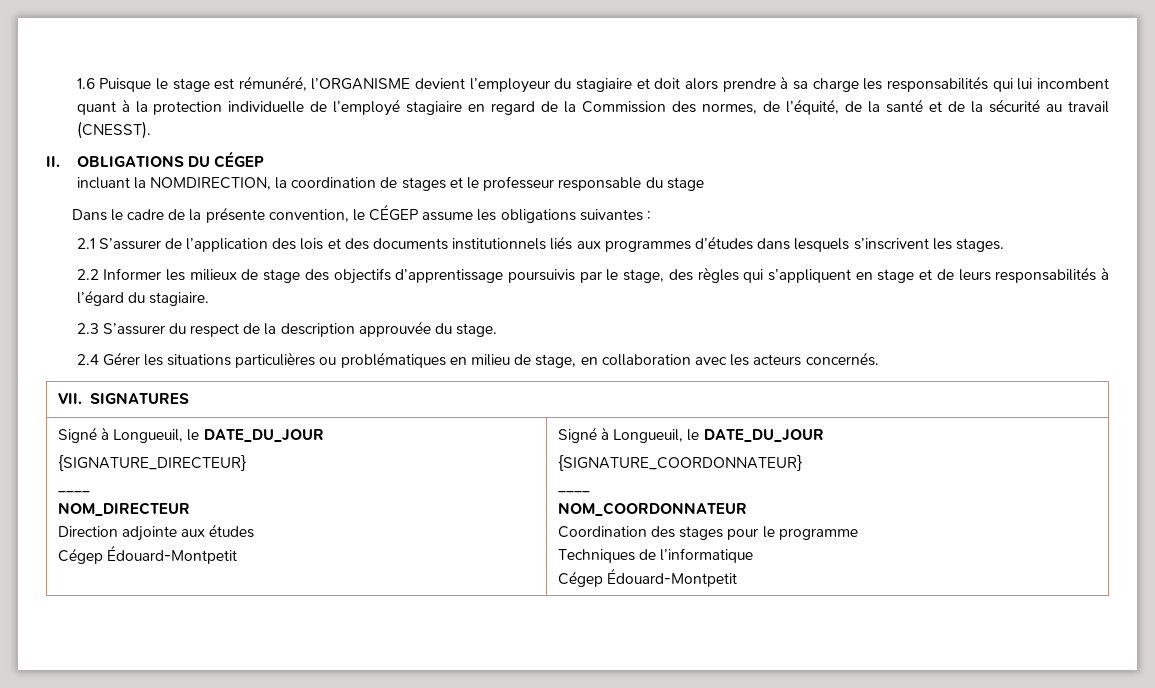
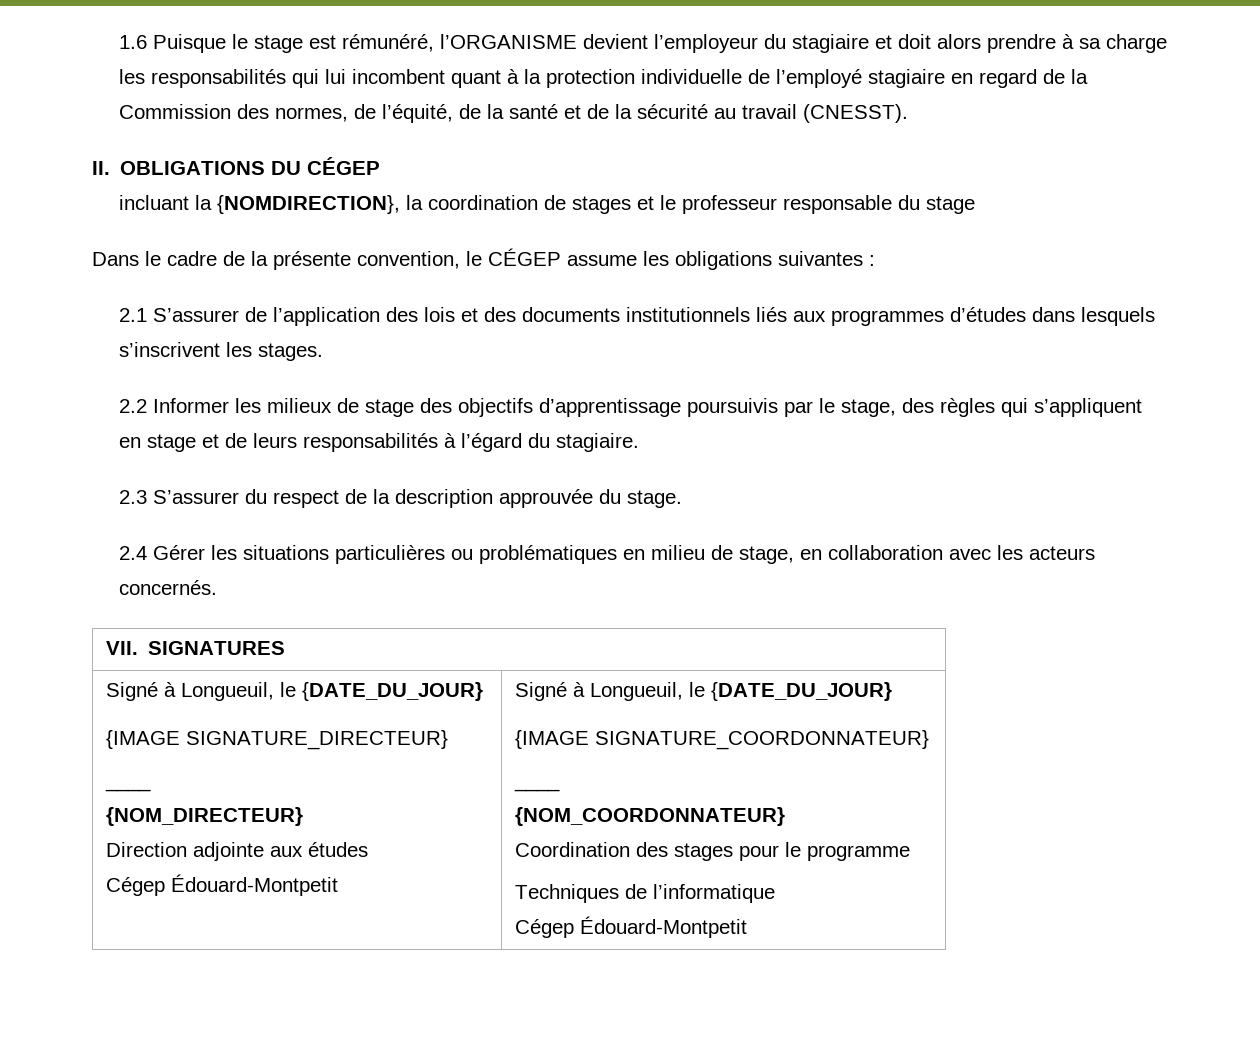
[149,177,271,190] NOMDIRECTION, -> [217,195,401,214] {NOMDIRECTION},
[203,429,324,442] [57,455,246,471] [57,491,90,493] [57,502,190,516] DATE_DU_JOUR // {SIGNATURE_DIRECTEUR} // ____ // NOM_DIRECTEUR -> [301,682,483,701] [105,730,448,750] [104,787,151,792] [105,807,303,826] {DATE_DU_JOUR} // {IMAGE SIGNATURE_DIRECTEUR} // ____ // {NOM_DIRECTEUR}
[703,429,824,442] [557,455,802,471] [557,491,590,493] [557,502,747,516] DATE_DU_JOUR // {SIGNATURE_COORDONNATEUR} // ____ // NOM_COORDONNATEUR -> [710,682,892,701] [514,730,929,750] [513,787,560,792] [514,807,785,826] {DATE_DU_JOUR} // {IMAGE SIGNATURE_COORDONNATEUR} // ____ // {NOM_COORDONNATEUR}

